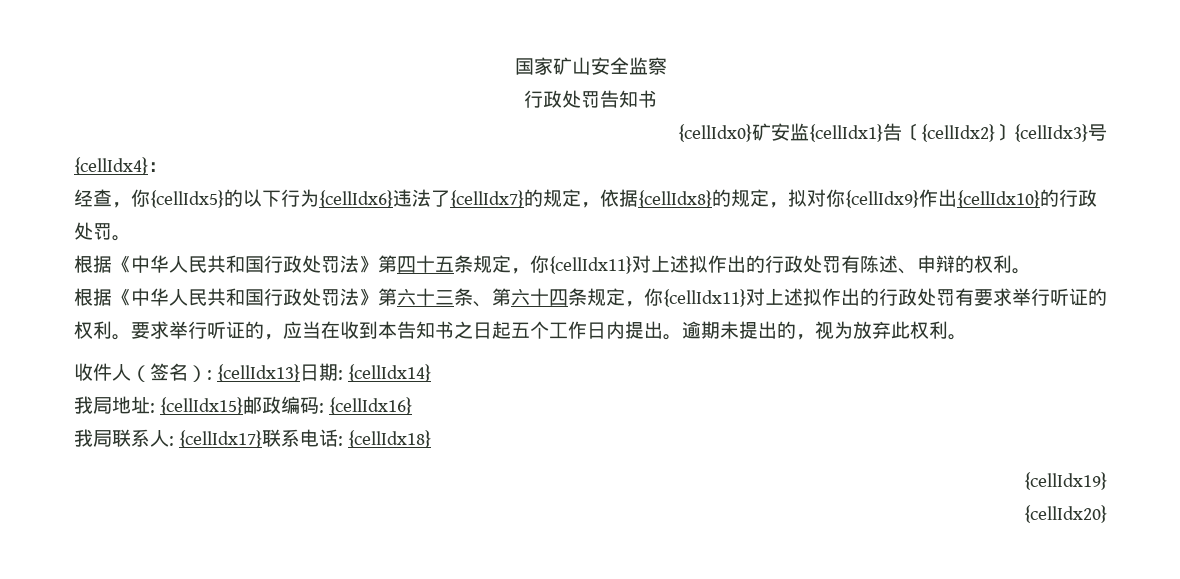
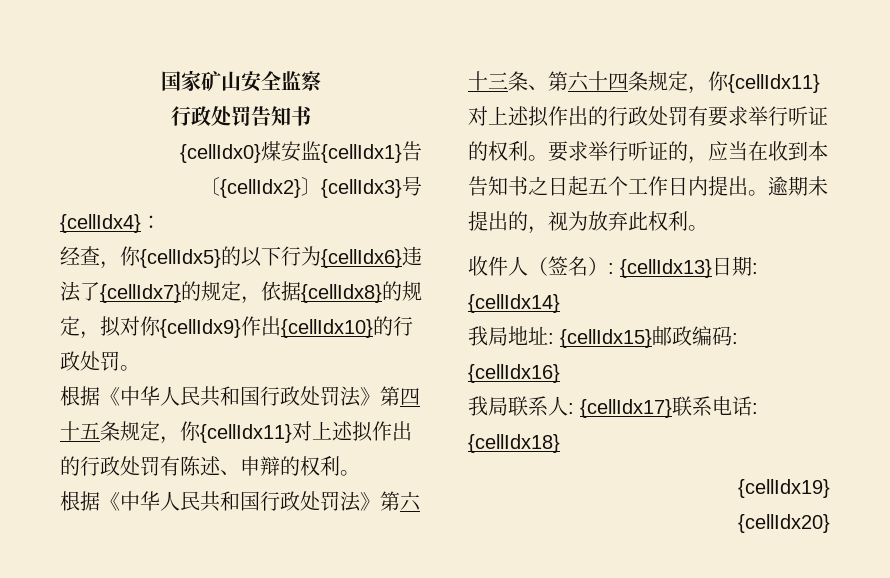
[752,123,771,141] 矿 -> [261,141,281,161] 煤

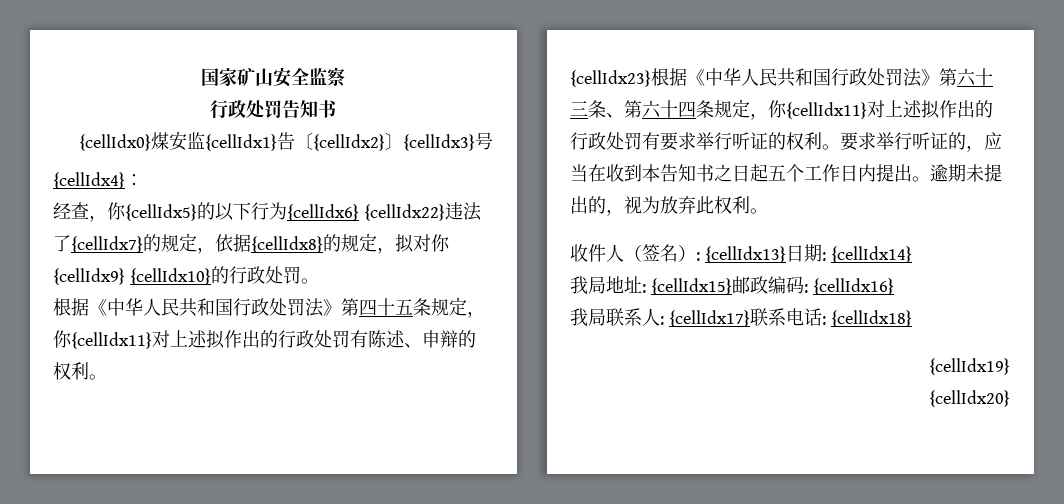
(402, 258) none -> [363,204,445,221] {cellIdx22}
[241,316,281,336] 作出 -> (125, 276) none
(360, 473) none -> [570,70,651,87] {cellIdx23}

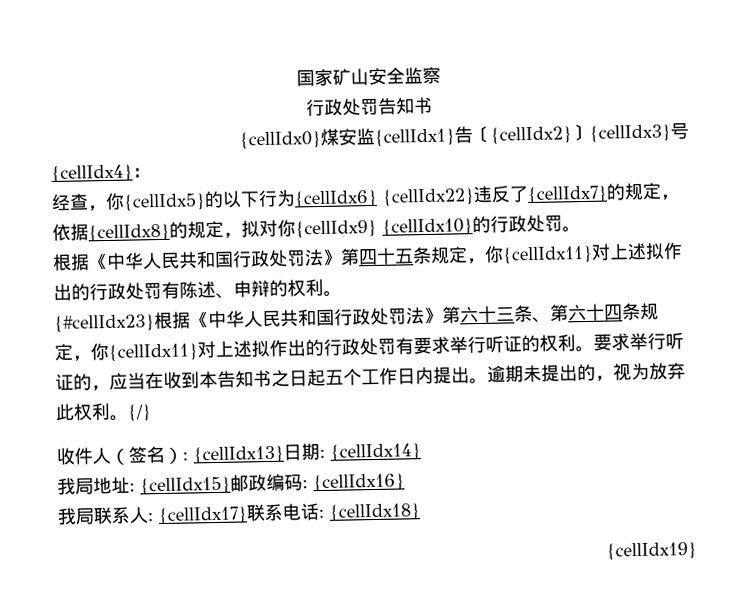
[462,202,482,221] 法 -> [491,185,511,203] 反
[570,70,651,87] {cellIdx23} -> [54,314,155,334] {#cellIdx23}
(768, 211) none -> [127,404,152,422] {/}
[929,390,1010,407] // {cellIdx20} -> (697, 551) none

